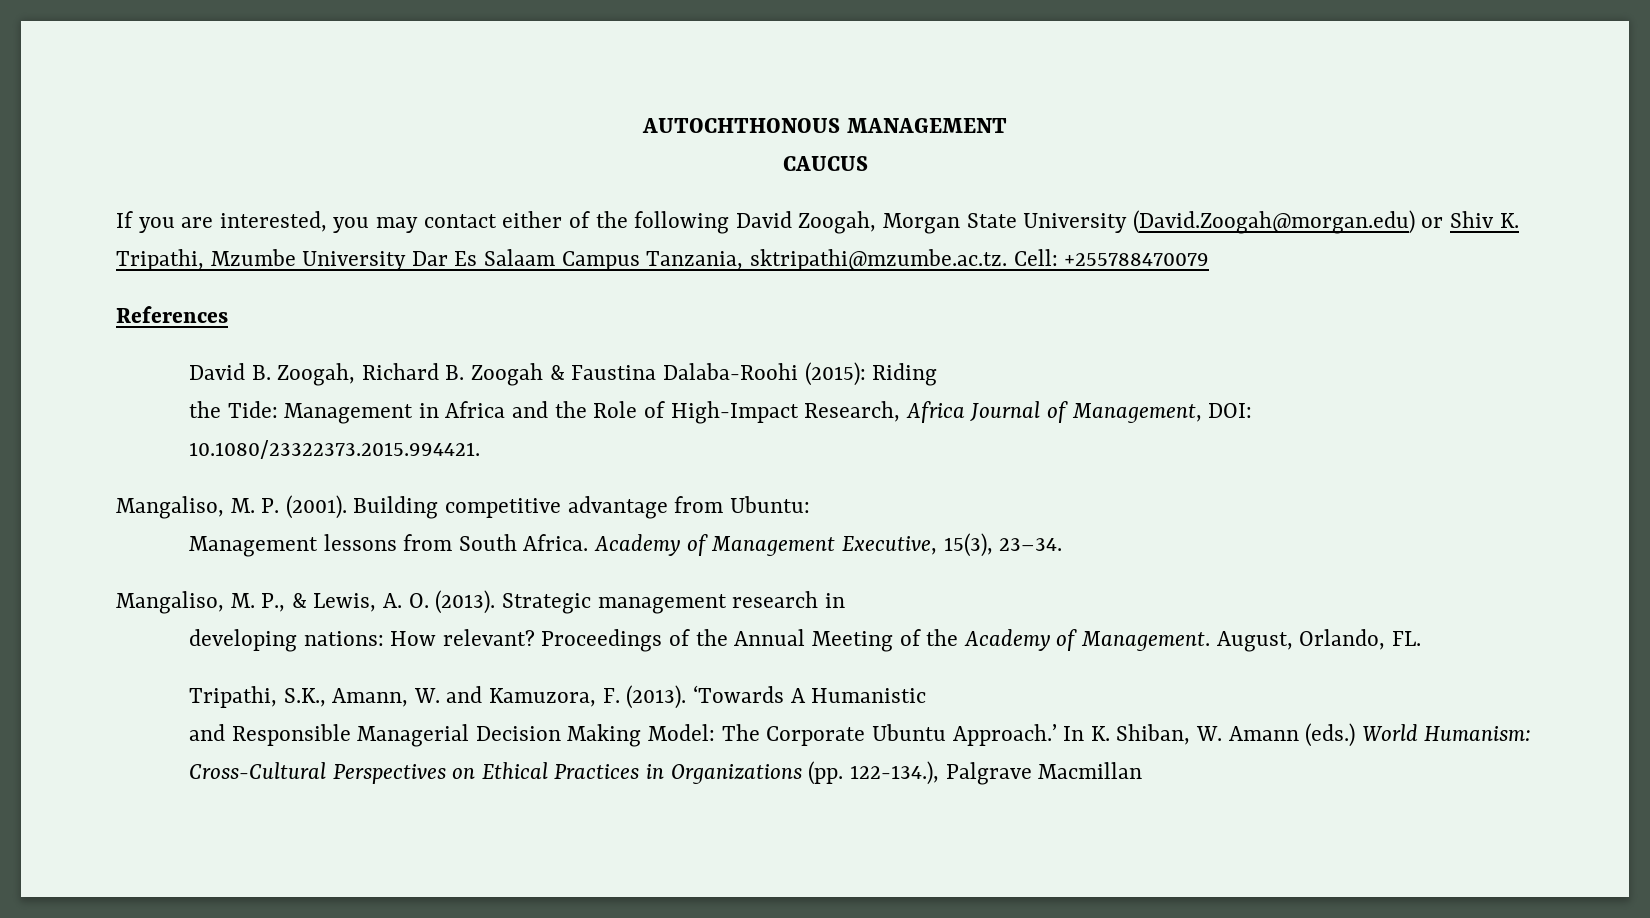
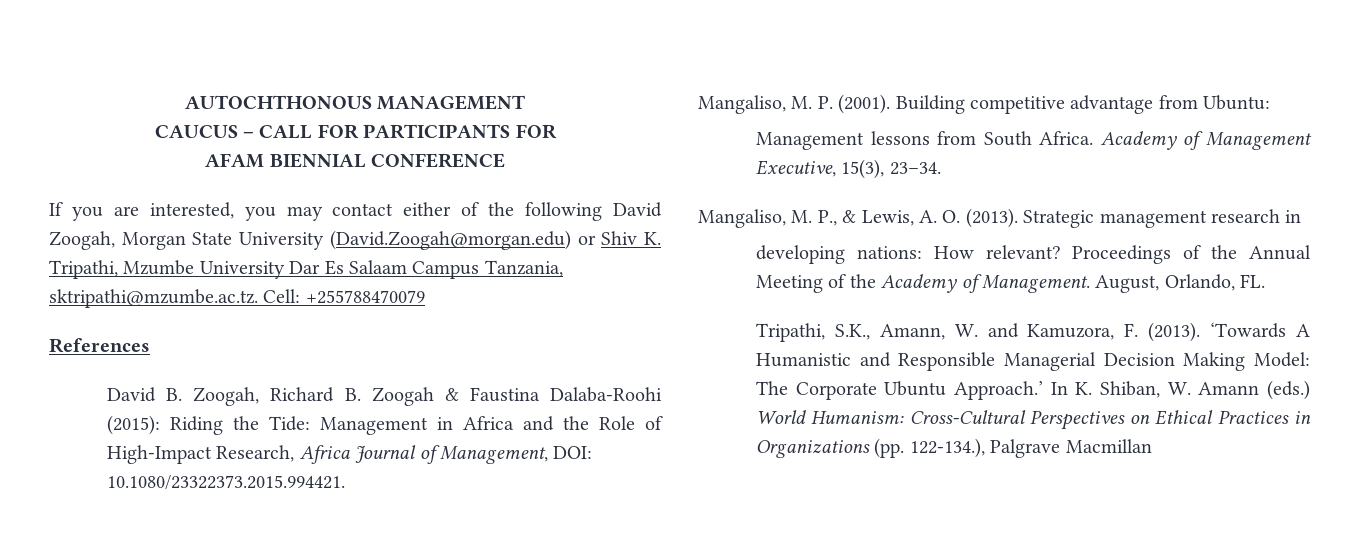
(868, 163) none -> [242,124,557,139] [205,153,505,168] – CALL FOR PARTICIPANTS FOR // AFAM BIENNIAL CONFERENCE
(938, 374) // -> (224, 425) none
(927, 695) // -> (852, 360) none

